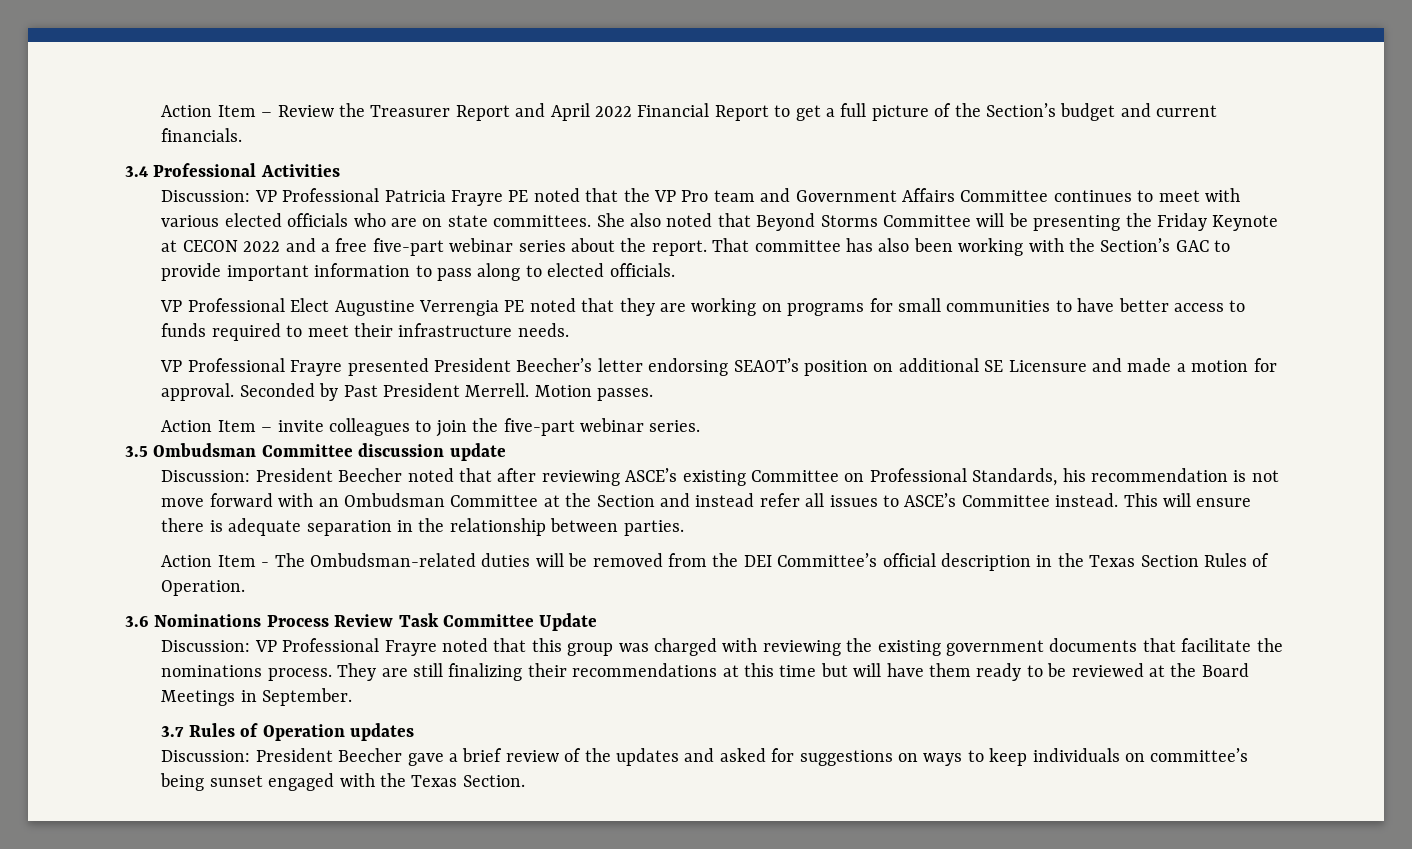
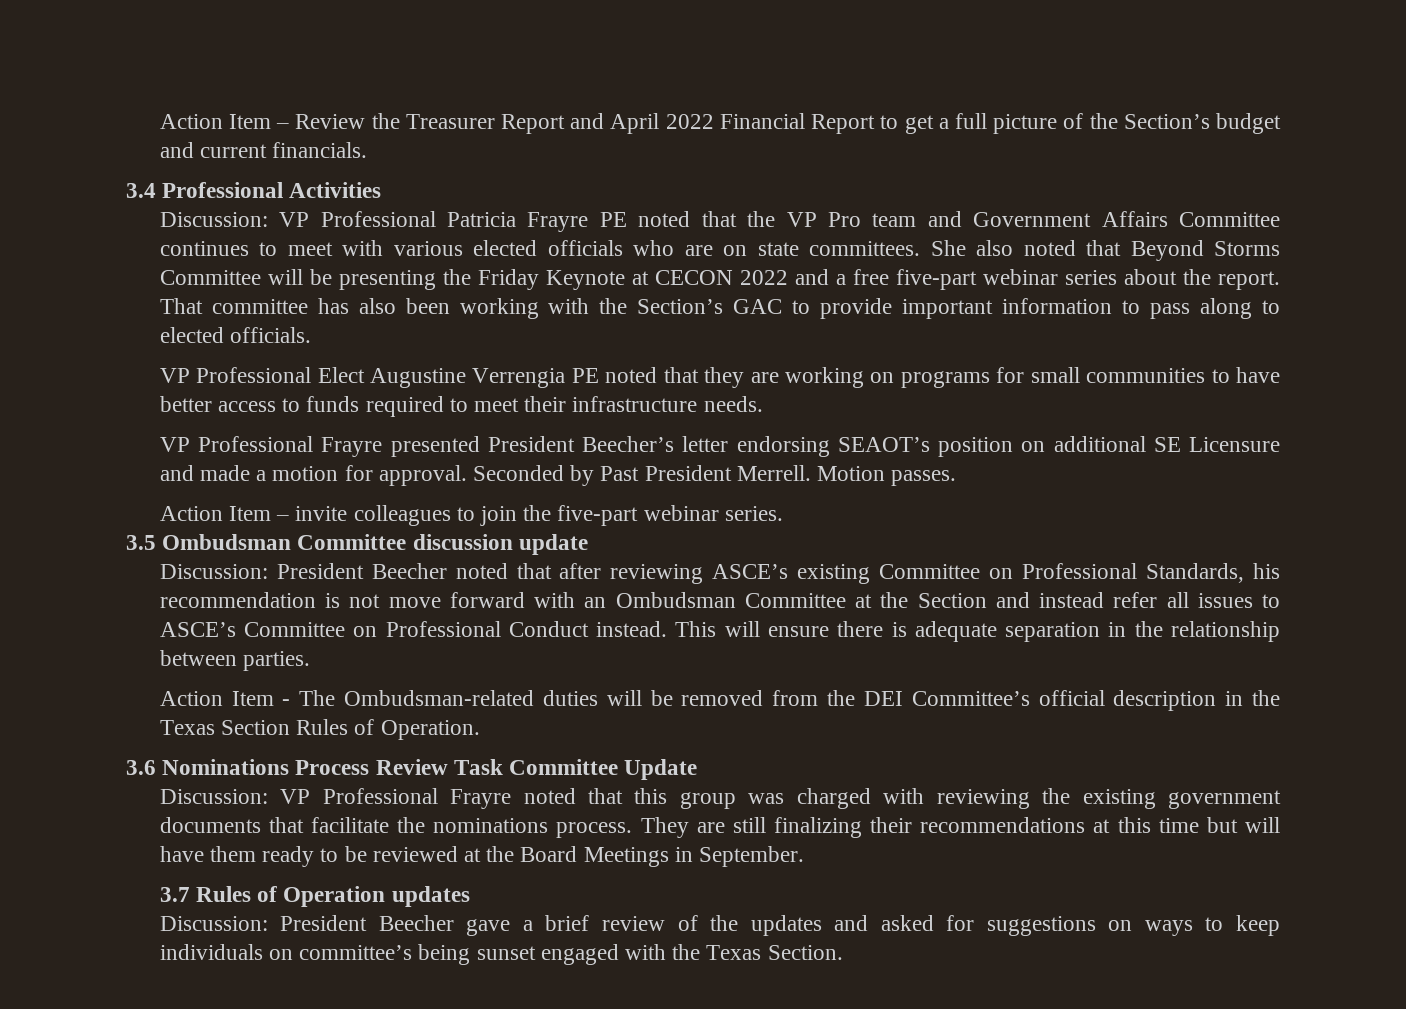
(1050, 501) none -> [353,621,589,637] on Professional Conduct

